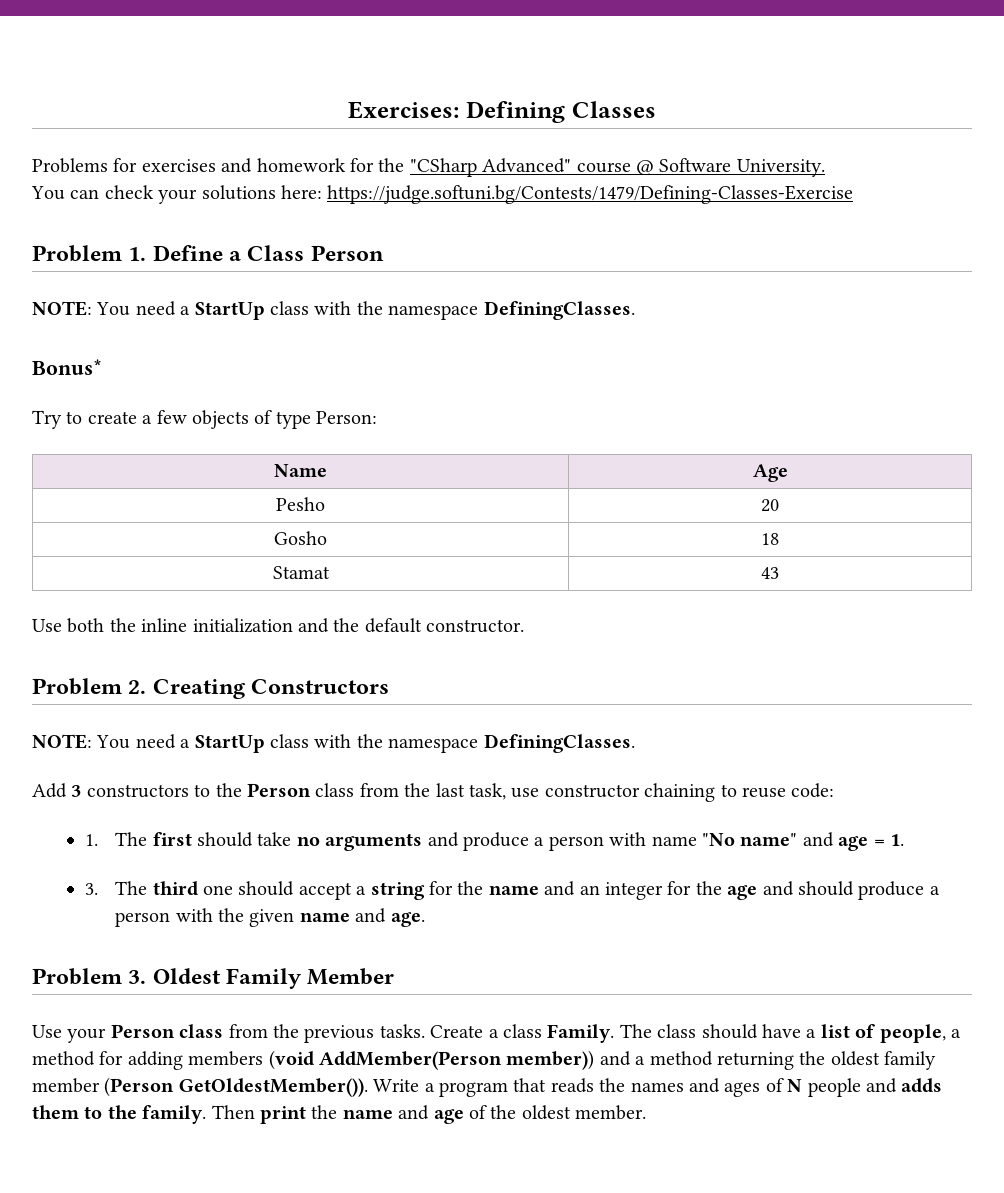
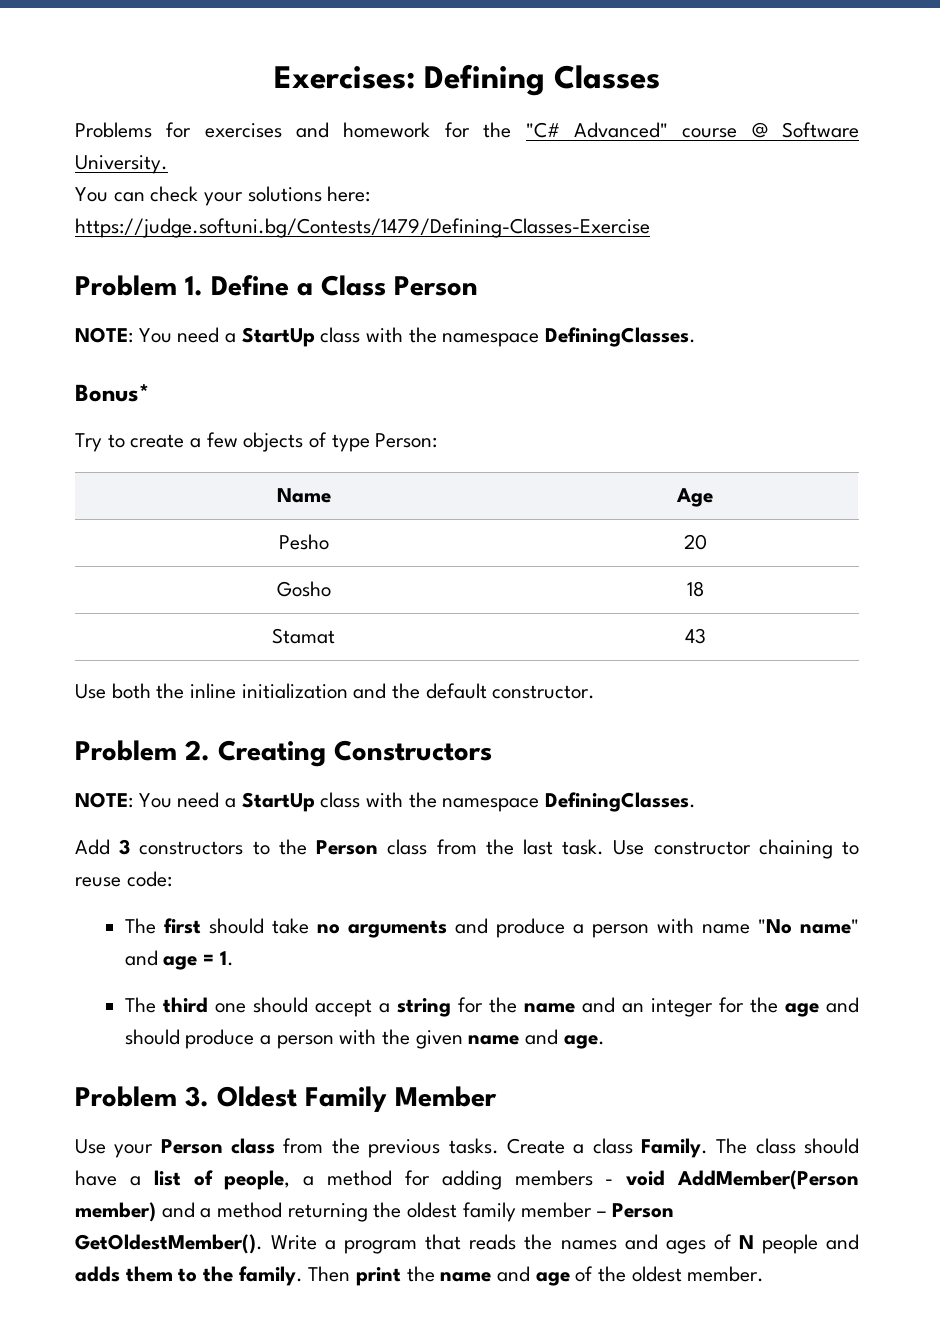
[409,158,477,177] "CSharp -> [525,122,560,138] "C#
[468,783,540,800] task, use -> [562,839,645,855] task. Use
[84,834,98,846] 1. -> (172, 879) none
[84,883,98,895] 3. -> (234, 958) none
[268,1050,595,1070] (void AddMember(Person member)) -> [605,1170,860,1190] [75,1202,156,1222] - void AddMember(Person member)
[104,1077,368,1097] (Person GetOldestMember()). -> [597,1203,674,1218] [75,1234,263,1254] – Person GetOldestMember().

